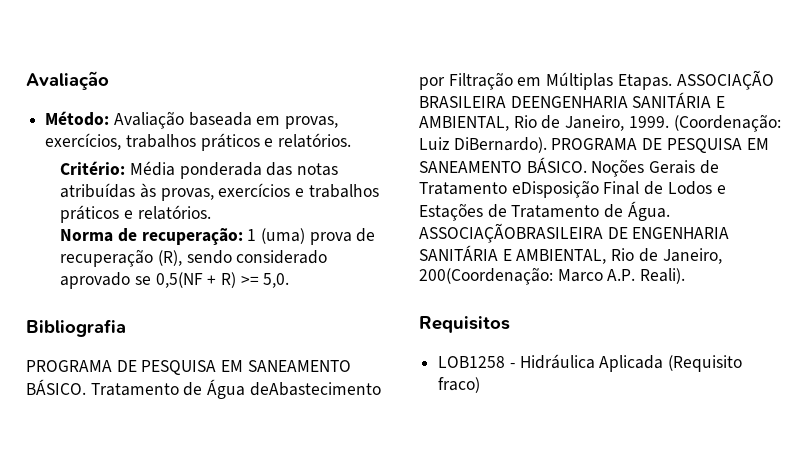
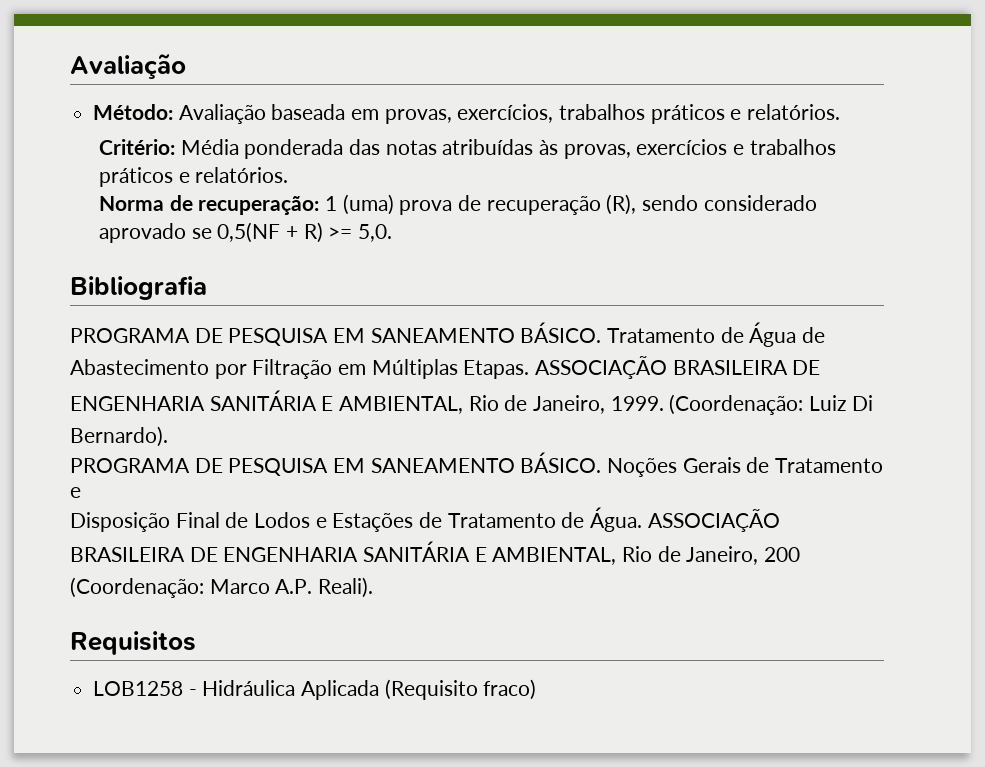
[249,382,381,396] deAbastecimento -> [802,327,826,343] [70,359,209,375] de // Abastecimento
[510,96,628,108] DEENGENHARIA -> [792,360,821,375] [70,396,205,411] DE // ENGENHARIA
[453,137,547,153] DiBernardo). -> [851,395,873,411] [70,426,168,447] Di // Bernardo). //
[511,180,599,198] eDisposição -> [70,487,81,498] [70,512,170,532] e // Disposição
[419,223,603,243] ASSOCIAÇÃOBRASILEIRA -> [647,509,780,532] [70,547,185,562] ASSOCIAÇÃO // BRASILEIRA
[419,267,553,285] 200(Coordenação: -> [764,547,801,562] [70,577,204,598] 200 // (Coordenação:

